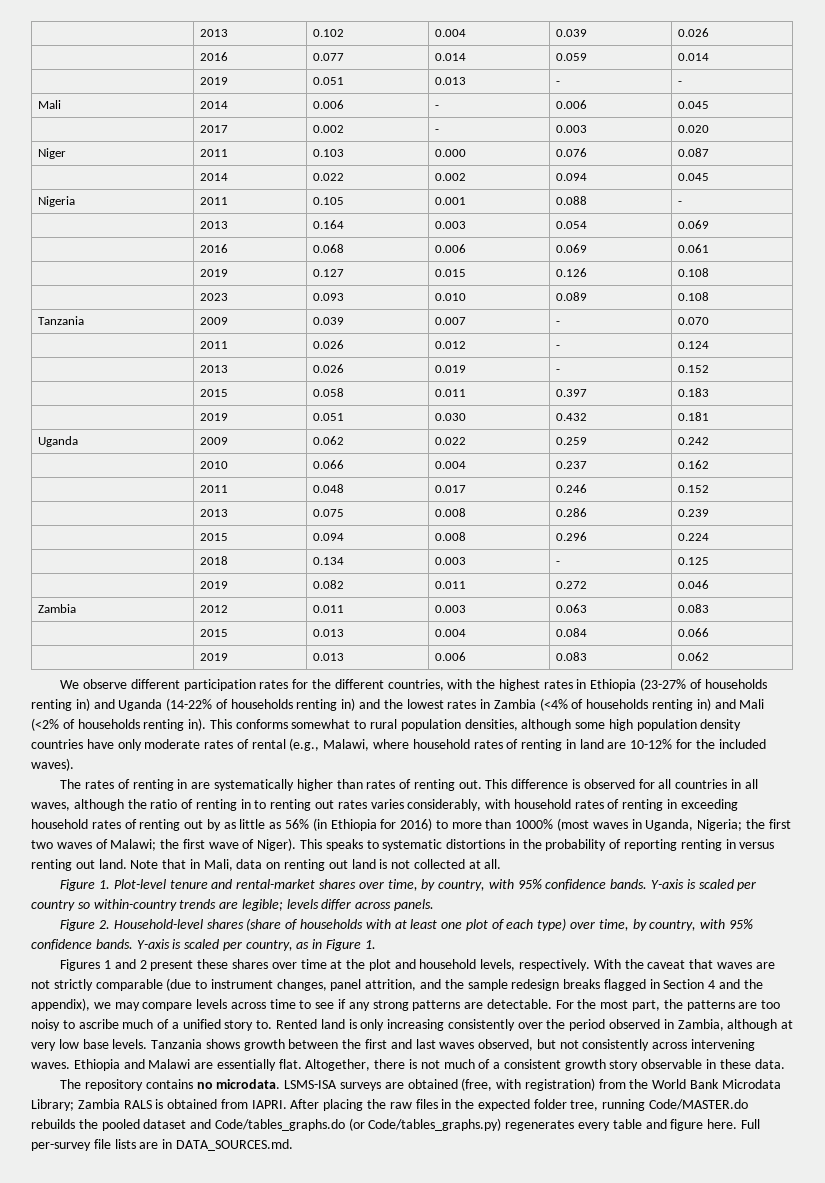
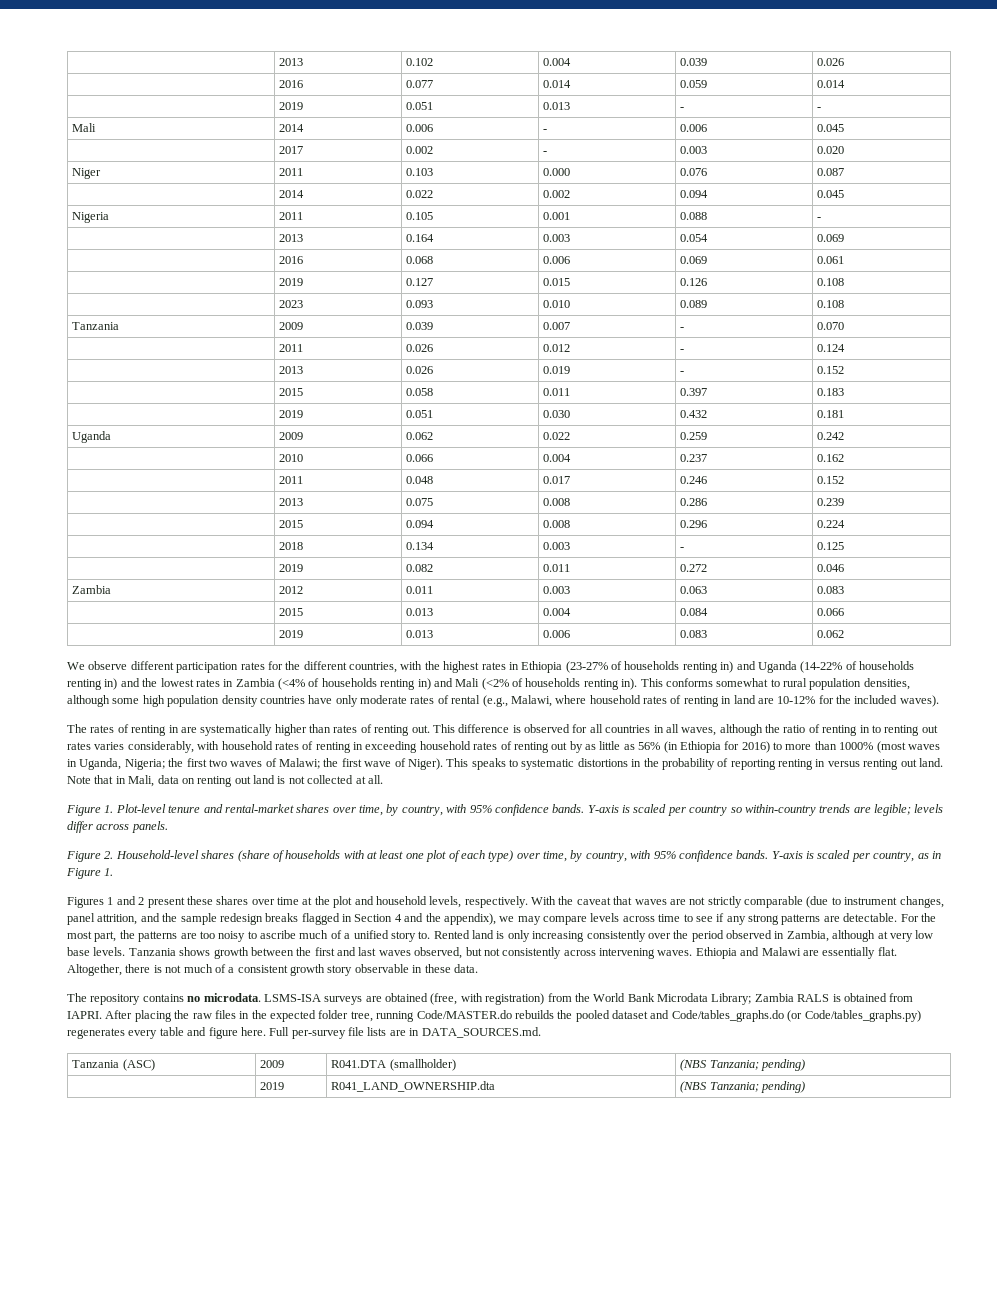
(293, 1145) none -> [72,1059,155,1071] [260,1060,285,1068] [331,1059,456,1071] [680,1059,806,1071] [260,1082,285,1090] [331,1081,496,1092] [680,1081,806,1093] // Tanzania (ASC) | 2009 | R041.DTA (smallholder) | (NBS Tanzania; pending) // | 2019 | R041_LAND_OWNERSHIP.dta | (NBS Tanzania; pending)

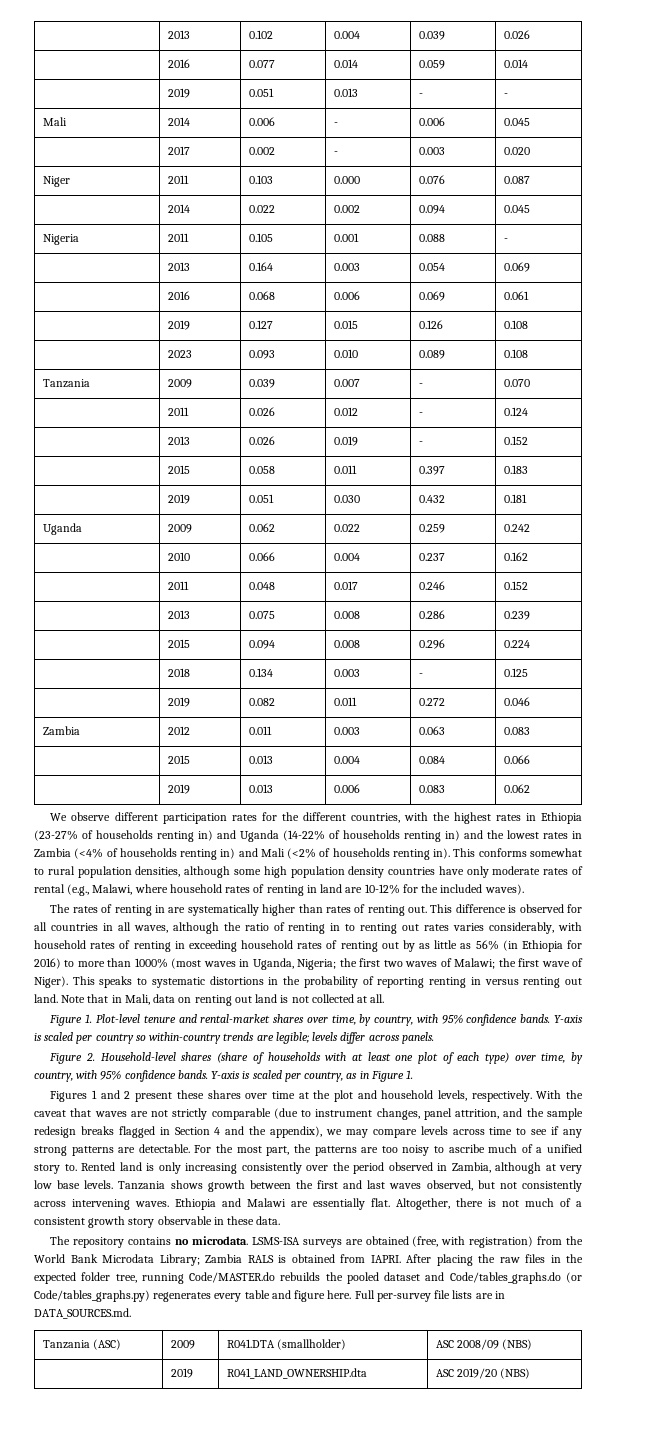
[680,1059,806,1071] (NBS Tanzania; pending) -> [435,1339,533,1350] ASC 2008/09 (NBS)
[680,1081,806,1093] (NBS Tanzania; pending) -> [435,1368,531,1379] ASC 2019/20 (NBS)

